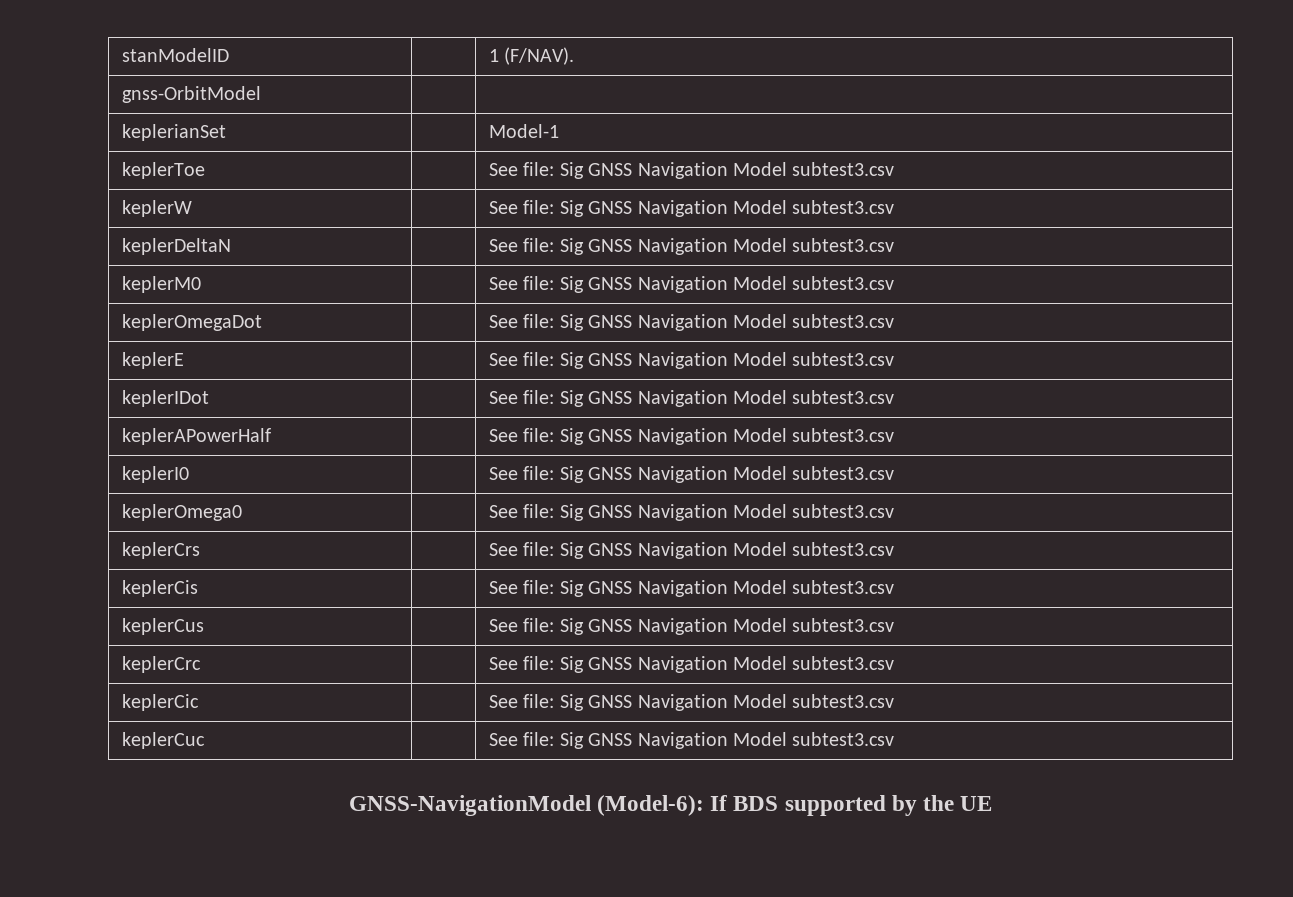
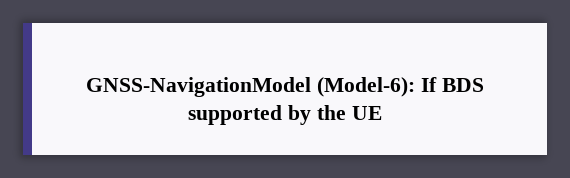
[121,48,229,62] [488,47,575,65] [121,86,261,103] [121,124,226,141] [488,124,559,138] [121,162,205,179] [488,162,895,179] [121,200,192,217] [488,200,895,217] [121,238,231,255] [488,238,895,255] [121,276,201,293] [488,276,895,293] [121,314,262,331] [488,314,895,331] [121,352,184,369] [488,352,895,369] [121,390,209,407] [488,390,895,407] [121,428,271,445] [488,428,895,445] [121,466,189,483] [488,466,895,483] [121,504,242,521] [488,504,895,521] [121,542,200,559] [488,542,895,559] [121,580,198,597] [488,580,895,597] [121,618,204,635] [488,618,895,635] [121,656,201,673] [488,656,895,673] [121,694,199,711] [488,694,895,711] [121,732,205,749] [488,732,895,749] stanModelID | | 1 (F/NAV). // gnss-OrbitModel | | // keplerianSet | | Model-1 // keplerToe | | See file: Sig GNSS Navigation Model subtest3.csv // keplerW | | See file: Sig GNSS Navigation Model subtest3.csv // keplerDeltaN | | See file: Sig GNSS Navigation Model subtest3.csv // keplerM0 | | See file: Sig GNSS Navigation Model subtest3.csv // keplerOmegaDot | | See file: Sig GNSS Navigation Model subtest3.csv // keplerE | | See file: Sig GNSS Navigation Model subtest3.csv // keplerIDot | | See file: Sig GNSS Navigation Model subtest3.csv // keplerAPowerHalf | | See file: Sig GNSS Navigation Model subtest3.csv // keplerI0 | | See file: Sig GNSS Navigation Model subtest3.csv // keplerOmega0 | | See file: Sig GNSS Navigation Model subtest3.csv // keplerCrs | | See file: Sig GNSS Navigation Model subtest3.csv // keplerCis | | See file: Sig GNSS Navigation Model subtest3.csv // keplerCus | | See file: Sig GNSS Navigation Model subtest3.csv // keplerCrc | | See file: Sig GNSS Navigation Model subtest3.csv // keplerCic | | See file: Sig GNSS Navigation Model subtest3.csv // keplerCuc | | See file: Sig GNSS Navigation Model subtest3.csv // -> (86, 87) none

